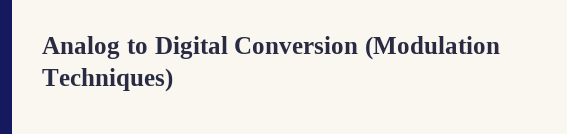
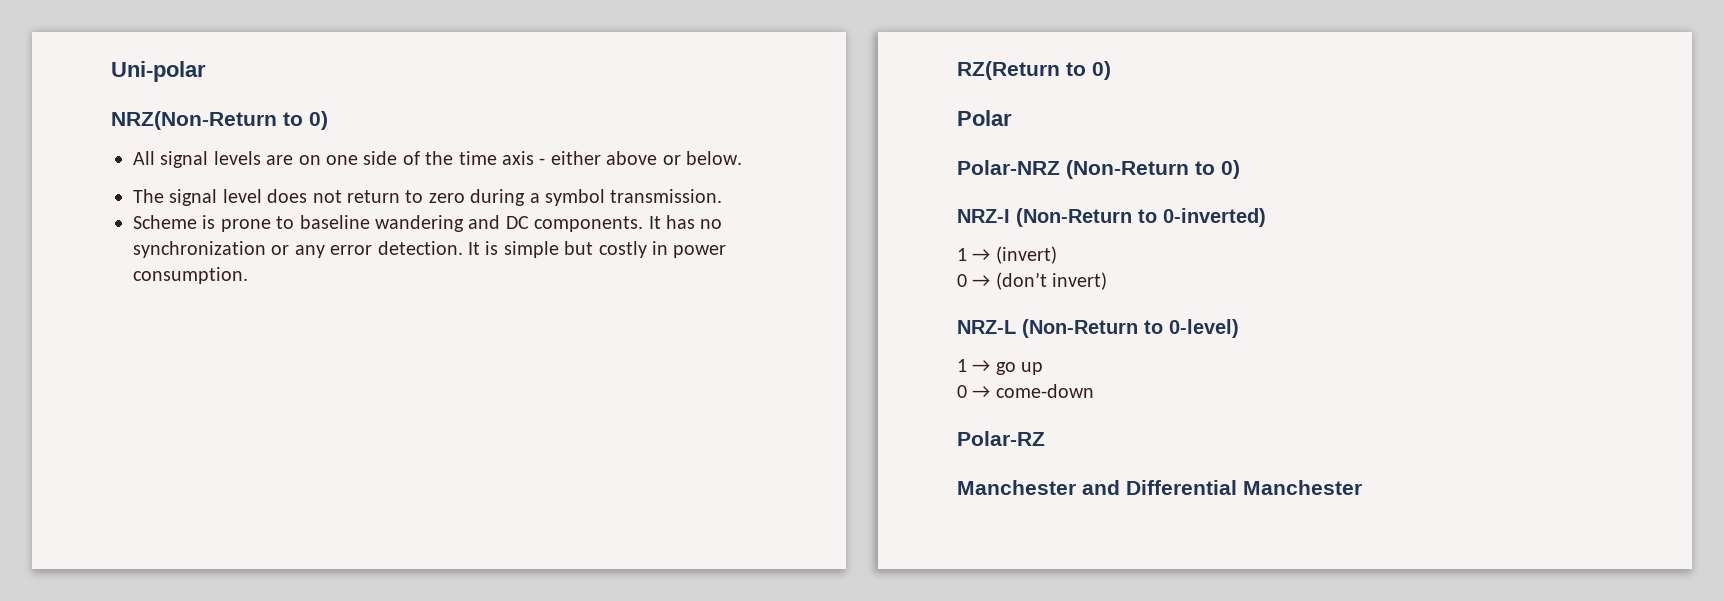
[42,36,500,60] [42,68,173,92] Analog to Digital Conversion (Modulation Techniques) -> [111,61,206,82] [111,111,328,130] [133,151,742,168] [133,189,723,206] [133,215,723,232] [133,241,727,258] [133,267,248,284] [957,61,1111,80] [957,110,1012,126] [957,160,1240,179] [957,208,1266,227] [957,246,1057,264] [957,272,1108,290] [957,319,1239,338] [957,359,1044,375] [957,384,1094,398] [957,431,1045,446] [957,480,1362,495] Uni-polar // NRZ(Non-Return to 0) // All signal levels are on one side of the time axis - either above or below. // The signal level does not return to zero during a symbol transmission. // Scheme is prone to baseline wandering and DC components. It has no synchronization or any error detection. It is simple but costly in power consumption. // RZ(Return to 0) // Polar // Polar-NRZ (Non-Return to 0) // NRZ-I (Non-Return to 0-inverted) // 1 → (invert) // 0 → (don’t invert) // NRZ-L (Non-Return to 0-level) // 1 → go up // 0 → come-down // Polar-RZ // Manchester and Differential Manchester

